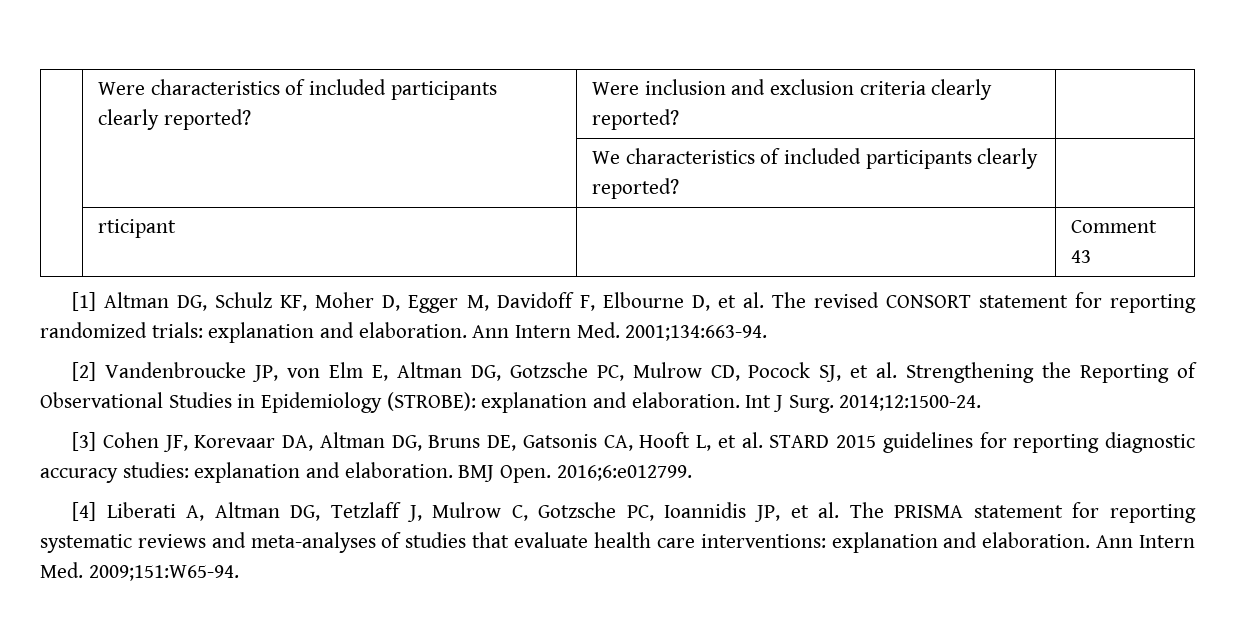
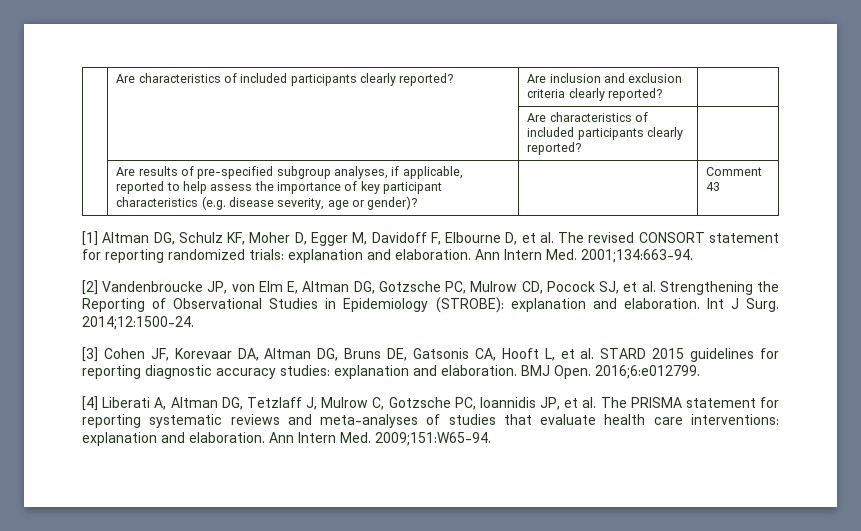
[98,79,497,100] [98,109,251,130] [592,82,640,95] | Were characteristics of included participants clearly reported? | Were -> [116,73,454,86] [527,74,547,83] | Are characteristics of included participants clearly reported? | Are
[592,151,621,164] We -> [527,113,547,122] Are
[98,219,177,238] rticipant -> [116,166,463,179] [116,181,443,194] [116,196,418,210] Are results of pre-specified subgroup analyses, if applicable, reported to help assess the importance of key participant characteristics (e.g. disease severity, age or gender)?

